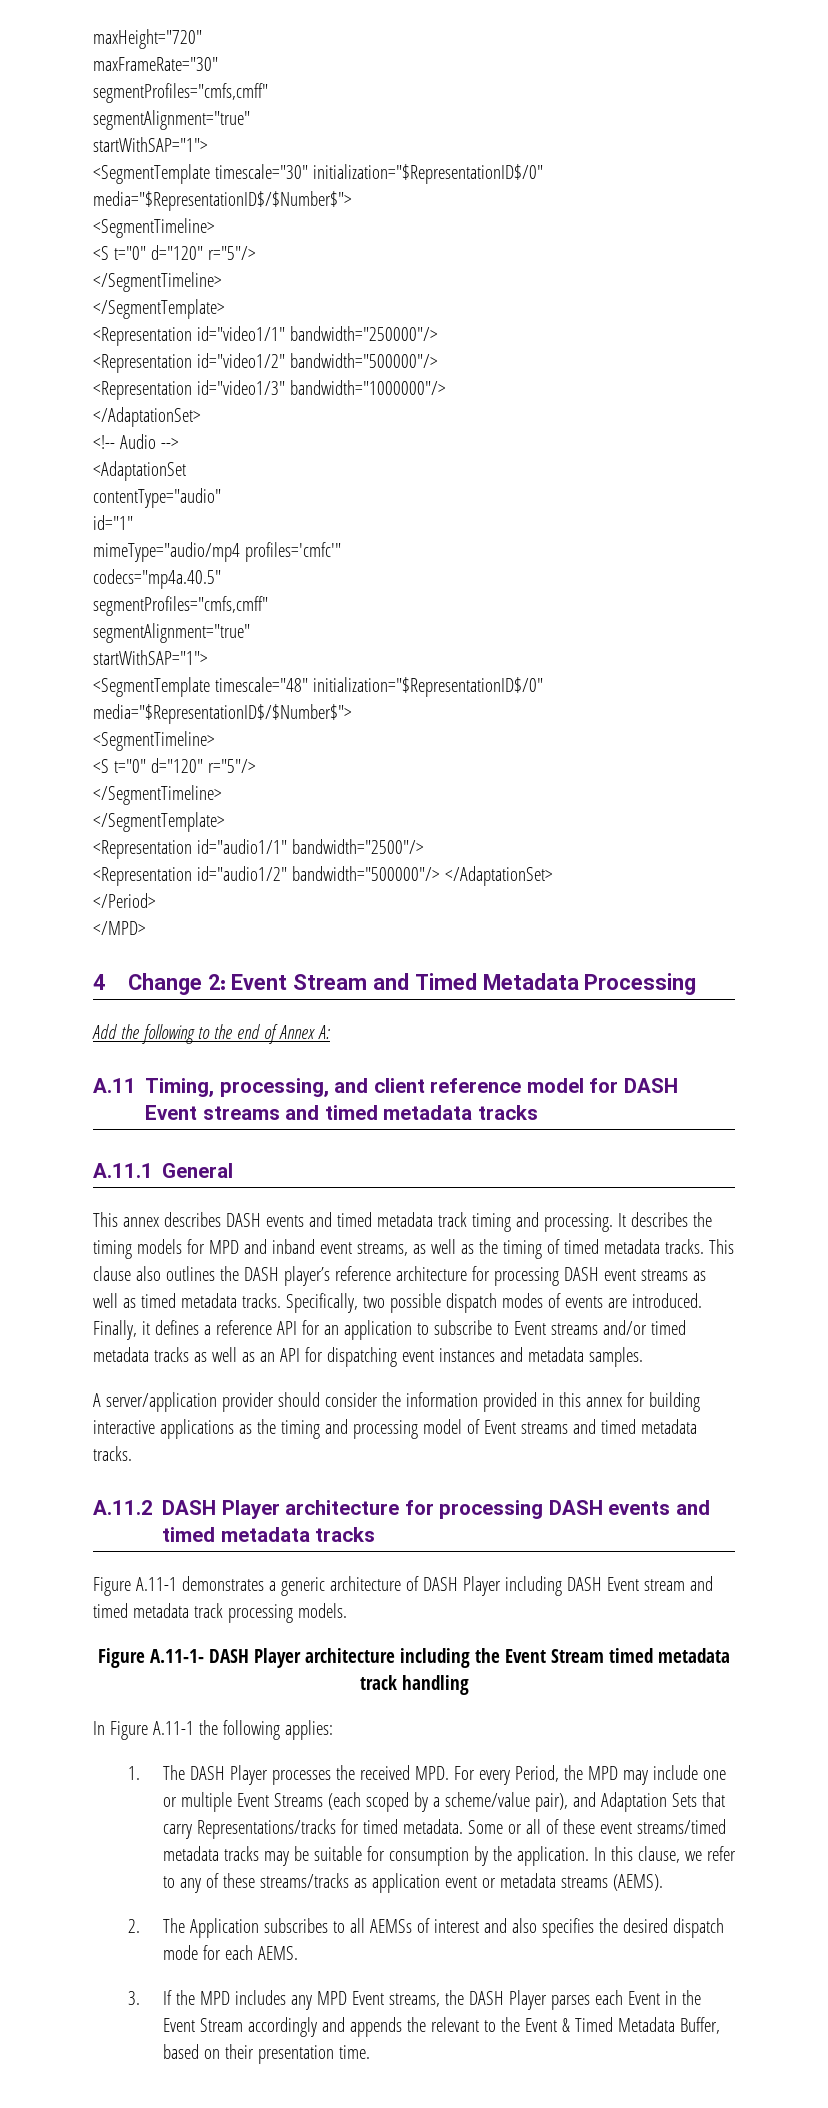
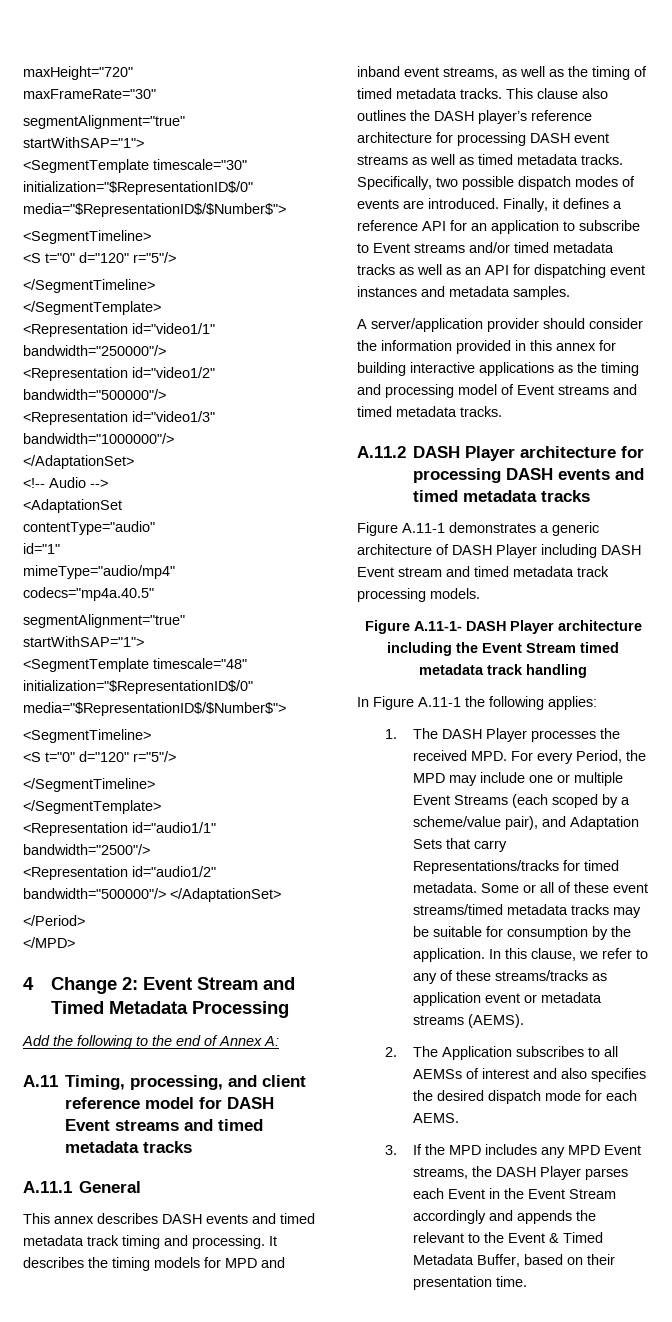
[93,83,268,103] // segmentProfiles="cmfs,cmff" -> (156, 94) none
[93,542,341,562] mimeType="audio/mp4 profiles='cmfc'" -> [23,565,175,579] mimeType="audio/mp4"
[93,596,268,616] // segmentProfiles="cmfs,cmff" -> (154, 594) none

